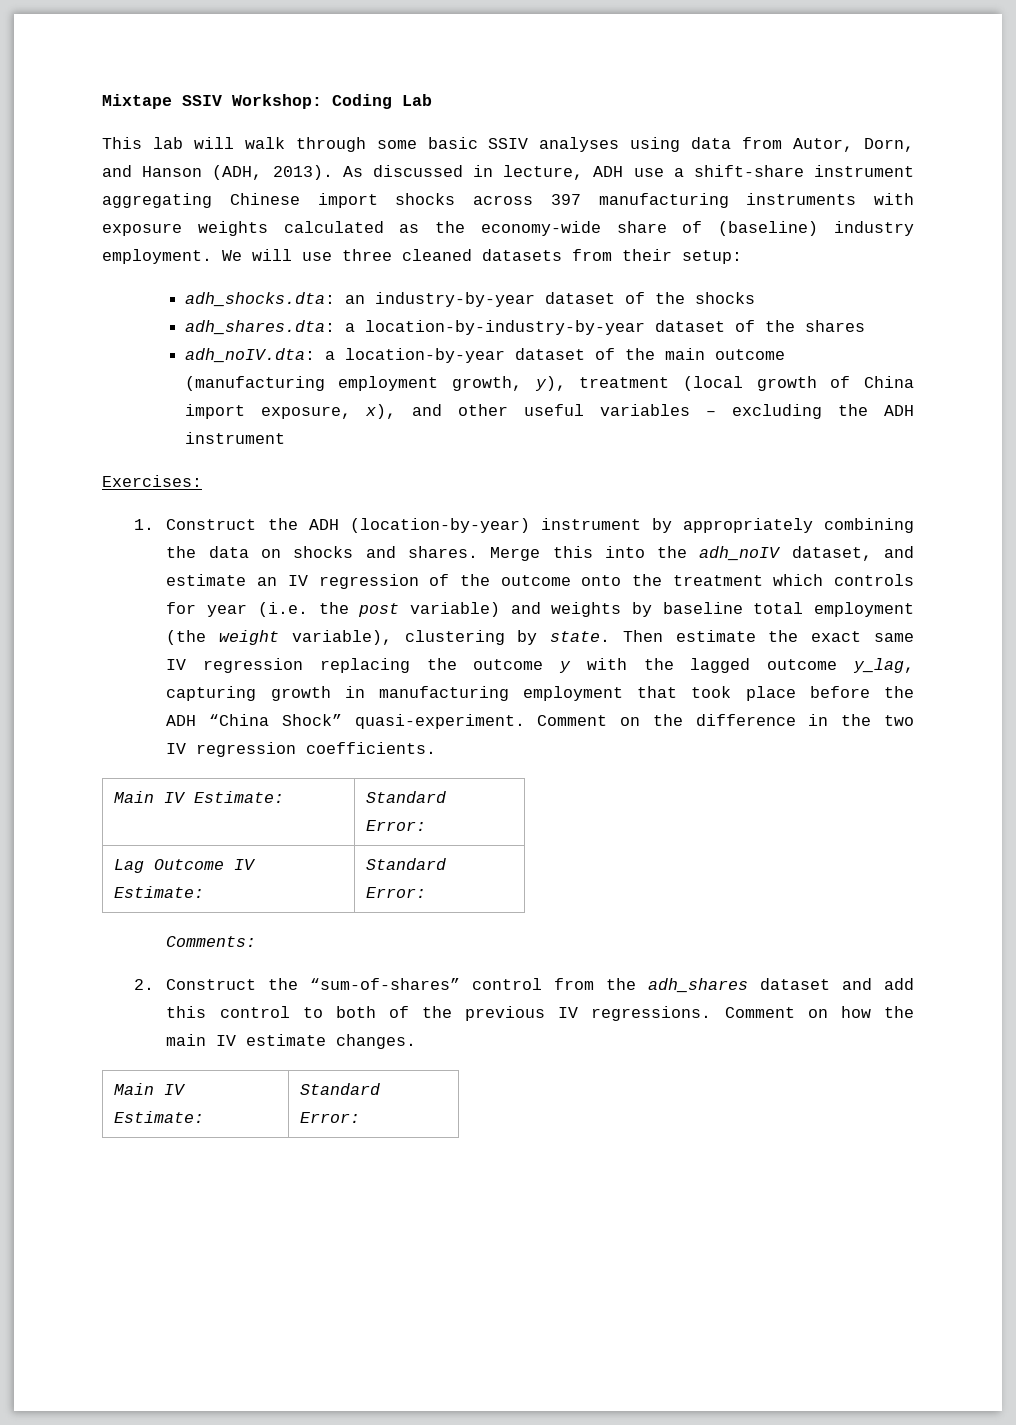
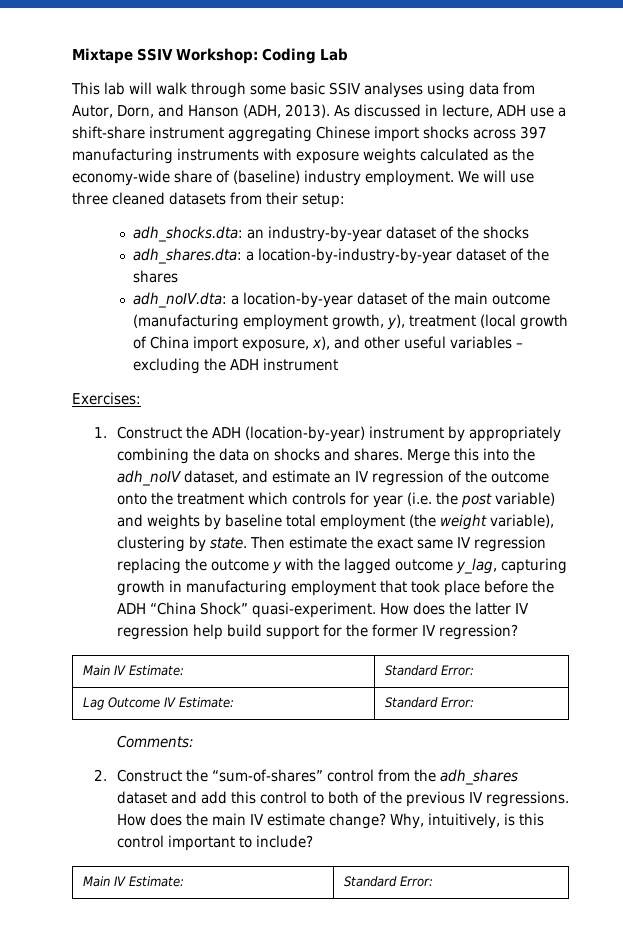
[537,714,915,726] [166,742,437,757] Comment on the difference in the two IV regression coefficients. -> [379,602,529,615] [116,624,518,640] How does the latter IV regression help build support for the former IV regression?
[724,1006,871,1018] Comment on how -> [116,813,182,826] How does
[336,1034,417,1049] changes. -> [328,813,544,829] [116,835,313,851] change? Why, intuitively, is this control important to include?

